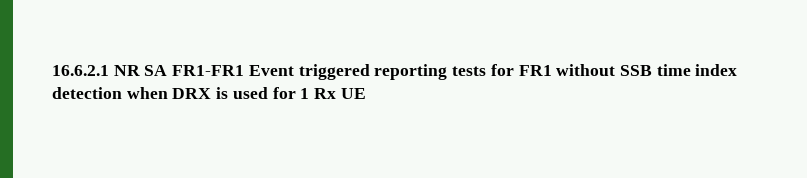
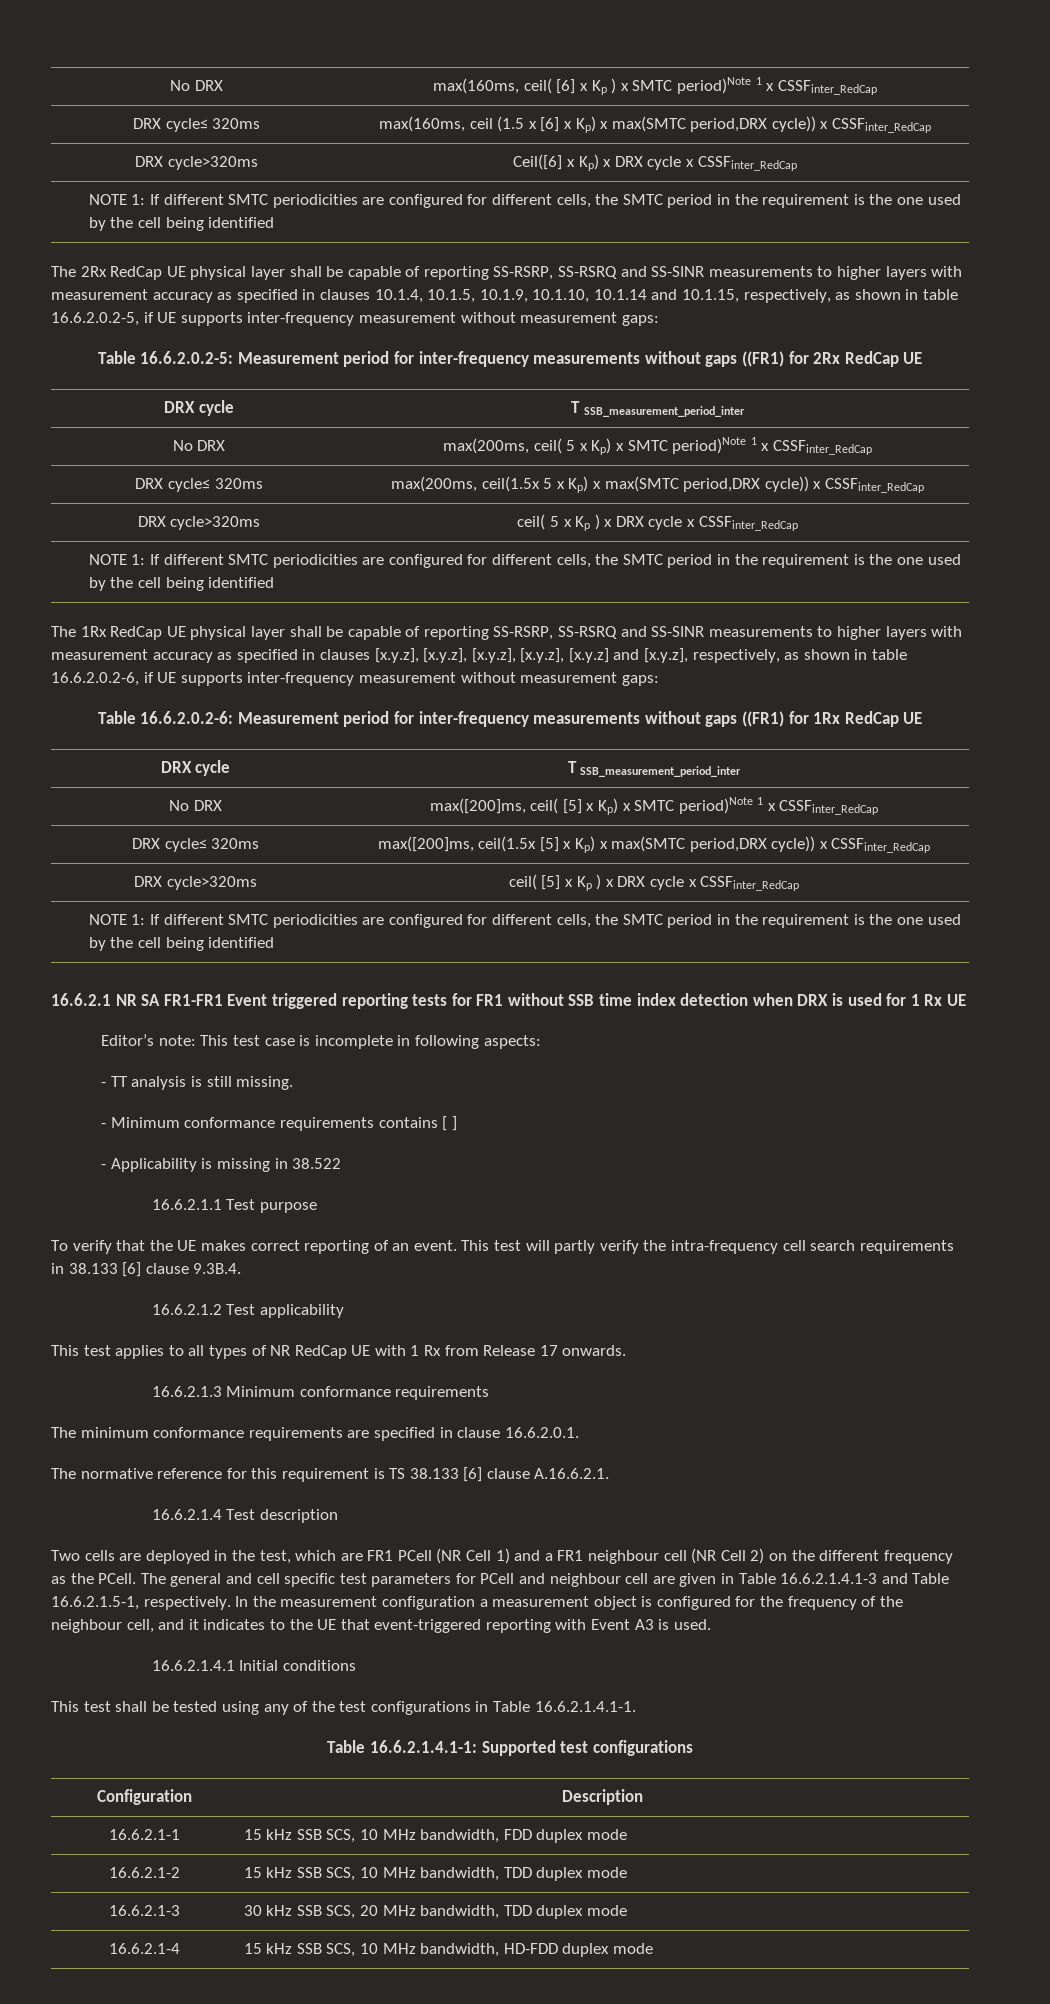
(52, 70) none -> [170,80,223,91] [433,77,877,95] [132,118,261,132] [378,116,932,133] [135,156,258,170] [513,154,797,171] [88,194,961,208] [88,217,275,231] [51,266,963,280] [51,289,959,303] [51,312,659,326] [97,351,923,367] [164,400,234,416] [571,401,745,417] [172,440,226,451] [443,437,872,455] [135,478,263,492] [391,476,924,493] [137,516,261,530] [517,514,798,531] [88,554,961,568] [88,577,275,591] [51,626,963,640] [51,648,908,663] [51,672,659,686] [97,711,923,727] [160,760,231,776] [567,761,742,777] [169,800,222,811] [429,797,879,815] [131,838,260,852] [377,836,931,853] [134,876,257,890] [508,874,800,891] [88,914,961,928] [88,937,275,951] No DRX | max(160ms, ceil( [6] x Kp ) x SMTC period)Note 1 x CSSFinter_RedCap // DRX cycle≤ 320ms | max(160ms, ceil (1.5 x [6] x Kp) x max(SMTC period,DRX cycle)) x CSSFinter_RedCap // DRX cycle>320ms | Ceil([6] x Kp) x DRX cycle x CSSFinter_RedCap // NOTE 1: If different SMTC periodicities are configured for different cells, the SMTC period in the requirement is the one used by the cell being identified // The 2Rx RedCap UE physical layer shall be capable of reporting SS-RSRP, SS-RSRQ and SS-SINR measurements to higher layers with measurement accuracy as specified in clauses 10.1.4, 10.1.5, 10.1.9, 10.1.10, 10.1.14 and 10.1.15, respectively, as shown in table 16.6.2.0.2-5, if UE supports inter-frequency measurement without measurement gaps: // Table 16.6.2.0.2-5: Measurement period for inter-frequency measurements without gaps ((FR1) for 2Rx RedCap UE // DRX cycle | T SSB_measurement_period_inter // No DRX | max(200ms, ceil( 5 x Kp) x SMTC period)Note 1 x CSSFinter_RedCap // DRX cycle≤ 320ms | max(200ms, ceil(1.5x 5 x Kp) x max(SMTC period,DRX cycle)) x CSSFinter_RedCap // DRX cycle>320ms | ceil( 5 x Kp ) x DRX cycle x CSSFinter_RedCap // NOTE 1: If different SMTC periodicities are configured for different cells, the SMTC period in the requirement is the one used by the cell being identified // The 1Rx RedCap UE physical layer shall be capable of reporting SS-RSRP, SS-RSRQ and SS-SINR measurements to higher layers with measurement accuracy as specified in clauses [x.y.z], [x.y.z], [x.y.z], [x.y.z], [x.y.z] and [x.y.z], respectively, as shown in table 16.6.2.0.2-6, if UE supports inter-frequency measurement without measurement gaps: // Table 16.6.2.0.2-6: Measurement period for inter-frequency measurements without gaps ((FR1) for 1Rx RedCap UE // DRX cycle | T SSB_measurement_period_inter // No DRX | max([200]ms, ceil( [5] x Kp) x SMTC period)Note 1 x CSSFinter_RedCap // DRX cycle≤ 320ms | max([200]ms, ceil(1.5x [5] x Kp) x max(SMTC period,DRX cycle)) x CSSFinter_RedCap // DRX cycle>320ms | ceil( [5] x Kp ) x DRX cycle x CSSFinter_RedCap // NOTE 1: If different SMTC periodicities are configured for different cells, the SMTC period in the requirement is the one used by the cell being identified //
(366, 93) none -> [101,1034,541,1049] [101,1076,294,1090] [101,1116,457,1131] [101,1158,342,1172] [151,1199,317,1213] [51,1240,954,1254] [51,1262,242,1277] [151,1304,344,1318] [51,1345,627,1359] [151,1386,490,1400] [51,1427,579,1441] [51,1467,610,1482] [151,1509,338,1523] [51,1548,953,1564] [51,1573,950,1587] [51,1596,903,1610] [51,1619,711,1633] [151,1660,356,1671] [51,1701,636,1715] [327,1740,693,1756] [96,1789,192,1805] [562,1789,643,1805] [108,1829,180,1840] [243,1829,627,1843] [108,1867,180,1878] [243,1867,627,1881] [108,1905,180,1916] [243,1905,627,1919] [108,1943,180,1954] [243,1943,653,1957] // Editor’s note: This test case is incomplete in following aspects: // - TT analysis is still missing. // - Minimum conformance requirements contains [ ] // - Applicability is missing in 38.522 // 16.6.2.1.1 Test purpose // To verify that the UE makes correct reporting of an event. This test will partly verify the intra-frequency cell search requirements in 38.133 [6] clause 9.3B.4. // 16.6.2.1.2 Test applicability // This test applies to all types of NR RedCap UE with 1 Rx from Release 17 onwards. // 16.6.2.1.3 Minimum conformance requirements // The minimum conformance requirements are specified in clause 16.6.2.0.1. // The normative reference for this requirement is TS 38.133 [6] clause A.16.6.2.1. // 16.6.2.1.4 Test description // Two cells are deployed in the test, which are FR1 PCell (NR Cell 1) and a FR1 neighbour cell (NR Cell 2) on the different frequency as the PCell. The general and cell specific test parameters for PCell and neighbour cell are given in Table 16.6.2.1.4.1-3 and Table 16.6.2.1.5-1, respectively. In the measurement configuration a measurement object is configured for the frequency of the neighbour cell, and it indicates to the UE that event-triggered reporting with Event A3 is used. // 16.6.2.1.4.1 Initial conditions // This test shall be tested using any of the test configurations in Table 16.6.2.1.4.1-1. // Table 16.6.2.1.4.1-1: Supported test configurations // Configuration | Description // 16.6.2.1-1 | 15 kHz SSB SCS, 10 MHz bandwidth, FDD duplex mode // 16.6.2.1-2 | 15 kHz SSB SCS, 10 MHz bandwidth, TDD duplex mode // 16.6.2.1-3 | 30 kHz SSB SCS, 20 MHz bandwidth, TDD duplex mode // 16.6.2.1-4 | 15 kHz SSB SCS, 10 MHz bandwidth, HD-FDD duplex mode

